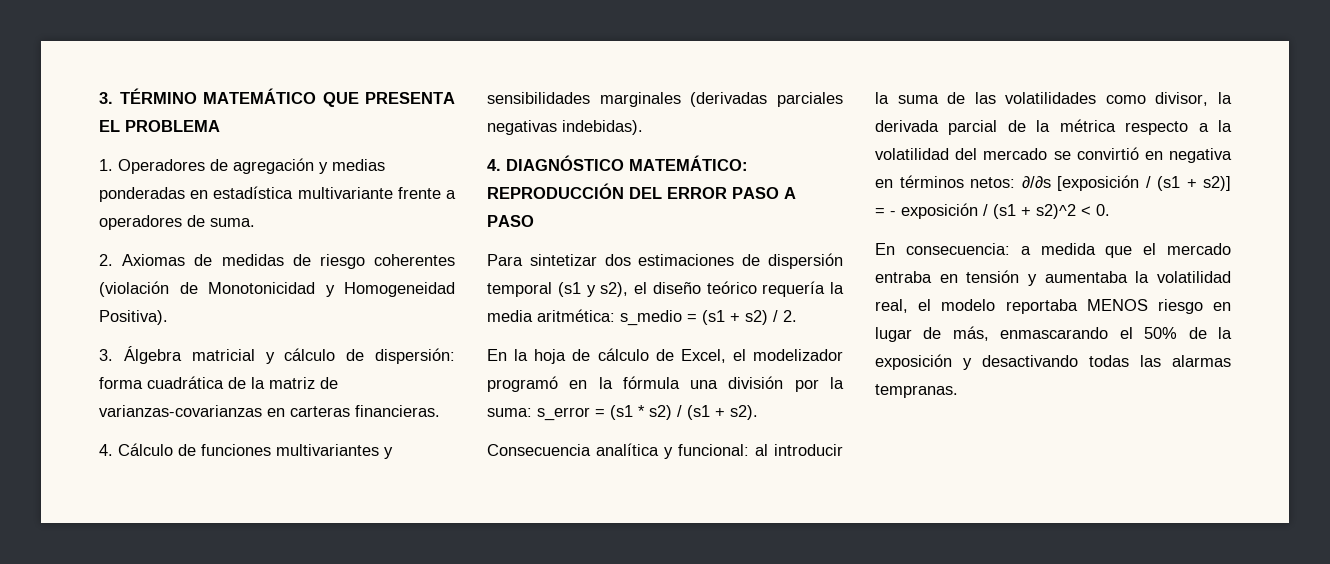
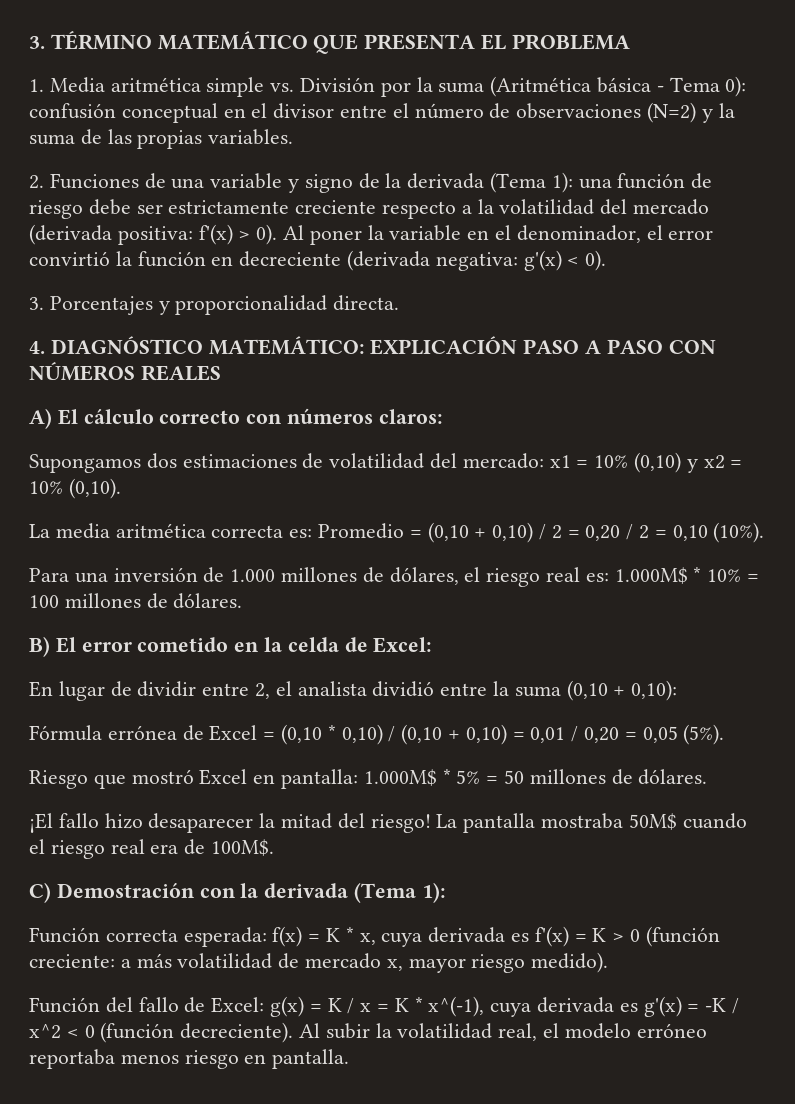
[118,158,385,174] [99,186,456,202] [99,215,255,230] [99,254,455,269] [99,281,455,297] [99,310,168,325] [99,346,455,364] [99,376,338,389] [99,405,440,417] [99,443,393,459] [487,92,843,107] [487,120,643,135] [487,155,748,171] [487,183,796,199] [487,215,534,227] [487,253,843,269] [487,281,844,297] [487,309,797,326] [487,348,843,364] [487,376,844,392] [487,405,758,421] [487,443,843,459] [875,92,1232,106] [875,119,1116,135] Operadores de agregación y medias ponderadas en estadística multivariante frente a operadores de suma. // 2. Axiomas de medidas de riesgo coherentes (violación de Monotonicidad y Homogeneidad Positiva). // 3. Álgebra matricial y cálculo de dispersión: forma cuadrática de la matriz de varianzas-covarianzas en carteras financieras. // 4. Cálculo de funciones multivariantes y sensibilidades marginales (derivadas parciales negativas indebidas). // 4. DIAGNÓSTICO MATEMÁTICO: REPRODUCCIÓN DEL ERROR PASO A PASO // Para sintetizar dos estimaciones de dispersión temporal (s1 y s2), el diseño teórico requería la media aritmética: s_medio = (s1 + s2) / 2. // En la hoja de cálculo de Excel, el modelizador programó en la fórmula una división por la suma: s_error = (s1 * s2) / (s1 + s2). // Consecuencia analítica y funcional: al introducir la suma de las volatilidades como divisor, la derivada parcial de la métrica -> [49,76,747,97] [29,102,735,123] [29,129,294,149] [29,172,713,193] [29,199,377,219] Media aritmética simple vs. División por la suma (Aritmética básica - Tema 0): confusión conceptual en el divisor entre el número de observaciones (N=2) y la suma de las propias variables. // 2. Funciones de una variable y signo de la derivada (Tema 1): una función de riesgo debe ser estrictamente creciente
[1053,147,1232,163] [875,175,1231,191] [875,203,1110,219] [875,243,1231,258] [875,270,1128,286] se convirtió en negativa en términos netos: ∂/∂s [exposición / (s1 + s2)] = - exposición / (s1 + s2)^2 < 0. // En consecuencia: a medida que el mercado entraba en tensión y aumentaba -> [29,224,714,245] [29,250,607,271] [29,295,400,315] [29,336,716,355] [29,362,221,381] [29,408,443,429] [29,452,743,473] [29,478,121,499] [29,522,765,543] [29,567,760,587] [29,593,243,609] [29,636,433,657] [29,680,678,701] [29,724,725,745] [29,769,708,789] [29,813,747,833] [29,839,275,859] [29,882,446,903] [29,926,720,947] [29,952,609,973] [29,996,740,1017] [29,1022,370,1043] (derivada positiva: f'(x) > 0). Al poner la variable en el denominador, el error convirtió la función en decreciente (derivada negativa: g'(x) < 0). // 3. Porcentajes y proporcionalidad directa. // 4. DIAGNÓSTICO MATEMÁTICO: EXPLICACIÓN PASO A PASO CON NÚMEROS REALES // A) El cálculo correcto con números claros: // Supongamos dos estimaciones de volatilidad del mercado: x1 = 10% (0,10) y x2 = 10% (0,10). // La media aritmética correcta es: Promedio = (0,10 + 0,10) / 2 = 0,20 / 2 = 0,10 (10%). // Para una inversión de 1.000 millones de dólares, el riesgo real es: 1.000M$ * 10% = 100 millones de dólares. // B) El error cometido en la celda de Excel: // En lugar de dividir entre 2, el analista dividió entre la suma (0,10 + 0,10): // Fórmula errónea de Excel = (0,10 * 0,10) / (0,10 + 0,10) = 0,01 / 0,20 = 0,05 (5%). // Riesgo que mostró Excel en pantalla: 1.000M$ * 5% = 50 millones de dólares. // ¡El fallo hizo desaparecer la mitad del riesgo! La pantalla mostraba 50M$ cuando el riesgo real era de 100M$. // C) Demostración con la derivada (Tema 1): // Función correcta esperada: f(x) = K * x, cuya derivada es f'(x) = K > 0 (función creciente: a más volatilidad de mercado x, mayor riesgo medido). // Función del fallo de Excel: g(x) = K / x = K * x^(-1), cuya derivada es g'(x) = -K / x^2 < 0 (función decreciente). Al subir
[1005,299,1231,314] [875,326,1232,342] [875,354,1231,370] [875,384,958,398] reportaba MENOS riesgo en lugar de más, enmascarando el 50% de la exposición y desactivando todas las alarmas tempranas. -> [636,1023,707,1038] [29,1049,350,1069] erróneo reportaba menos riesgo en pantalla.

